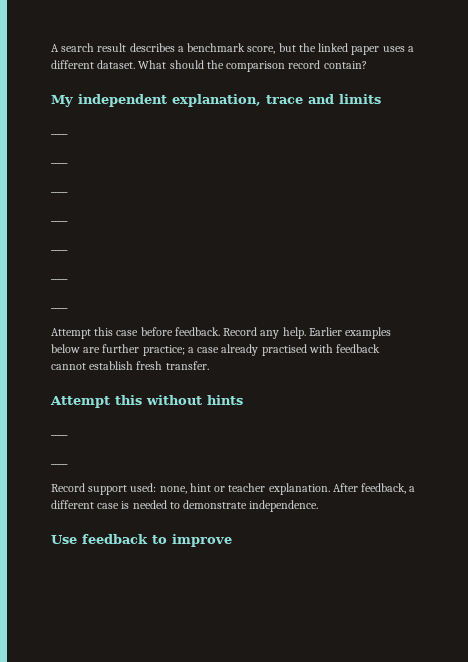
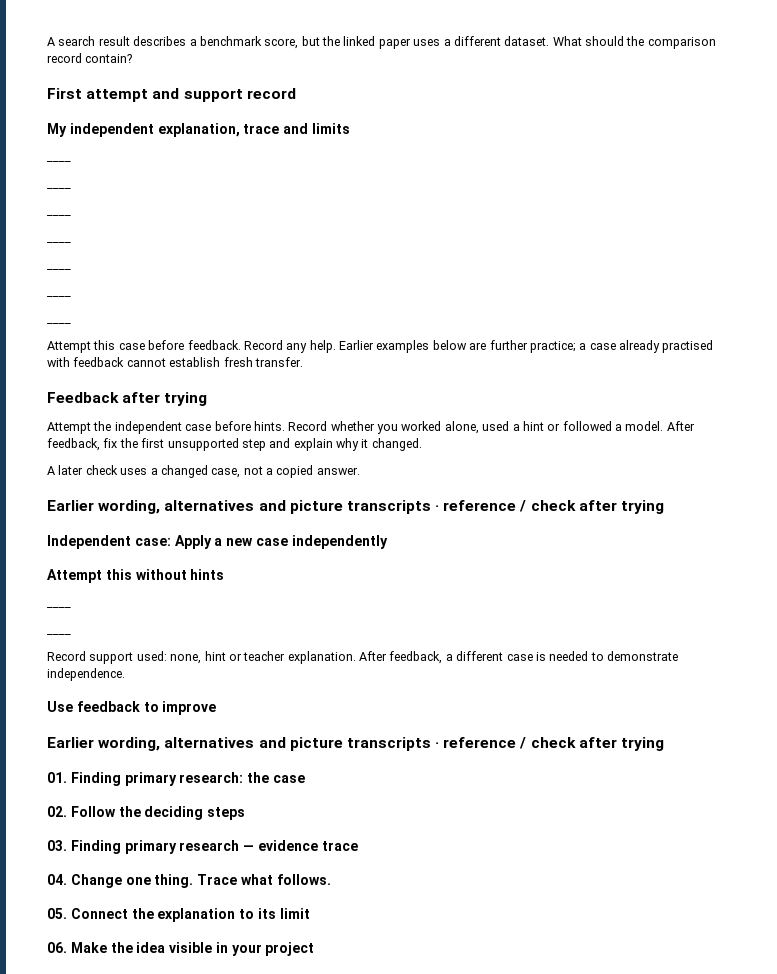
(367, 65) none -> [47,88,296,102] // First attempt and support record
(209, 365) none -> [47,392,208,406] [47,421,695,434] [47,438,422,451] [47,465,360,478] [47,500,665,514] [47,535,388,549] // Feedback after trying // Attempt the independent case before hints. Record whether you worked alone, used a hint or followed a model. After feedback, fix the first unsupported step and explain why it changed. // A later check uses a changed case, not a copied answer. // Earlier wording, alternatives and picture transcripts · reference / check after trying // Independent case: Apply a new case independently
(232, 540) none -> [47,737,665,751] [47,772,305,786] [47,806,246,820] [47,840,358,854] [47,874,331,888] [47,908,310,922] [47,942,315,956] // Earlier wording, alternatives and picture transcripts · reference / check after trying // 01. Finding primary research: the case // 02. Follow the deciding steps // 03. Finding primary research — evidence trace // 04. Change one thing. Trace what follows. // 05. Connect the explanation to its limit // 06. Make the idea visible in your project

